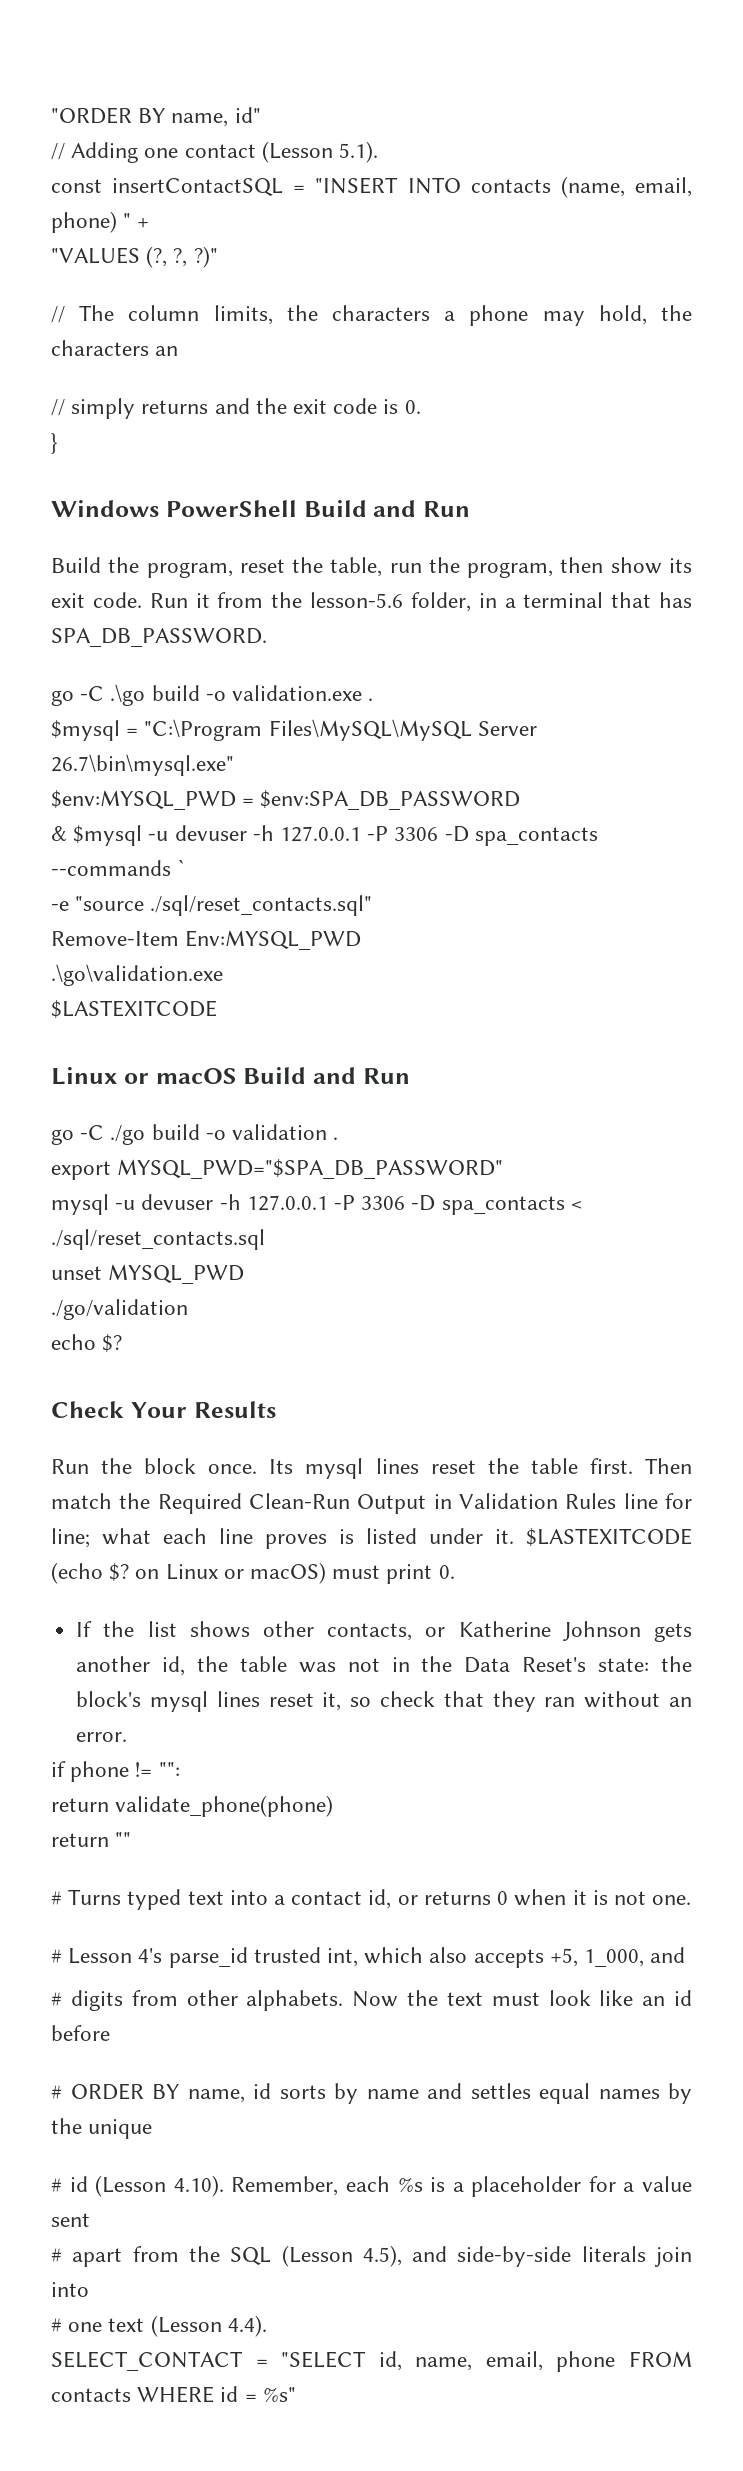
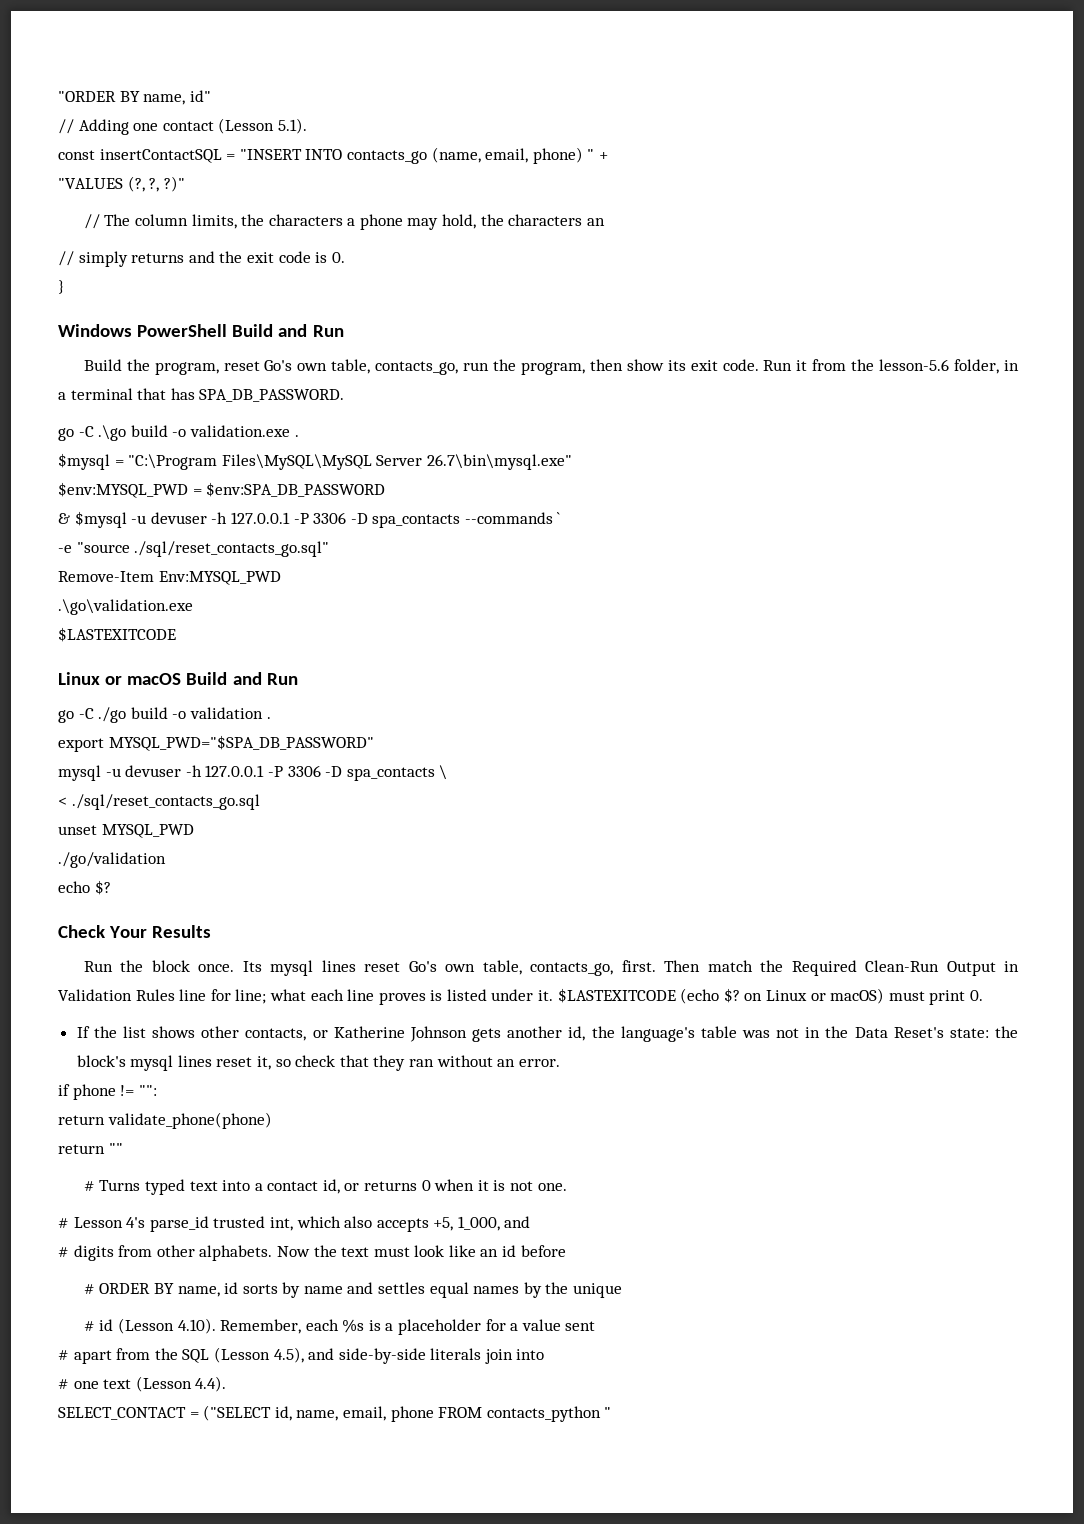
[470,179,551,193] contacts -> [346,150,427,164] contacts_go
[292,557,383,577] the table, -> [264,359,459,375] Go's own table, contacts_go,
[150,895,373,916] ./sql/reset_contacts.sql" -> [134,541,330,557] ./sql/reset_contacts_go.sql"
[570,1201,582,1210] [51,1229,265,1250] < ./sql/reset_contacts.sql -> [439,765,448,780] [58,794,260,810] \ // < ./sql/reset_contacts_go.sql
[487,1458,578,1474] the table -> [408,960,614,976] Go's own table, contacts_go,
(229, 1664) none -> [620,1026,695,1042] language's
[281,2351,367,2368] "SELECT -> [203,1405,272,1421] ("SELECT
[51,2386,296,2403] contacts WHERE id = %s" -> [486,1406,612,1422] contacts_python "

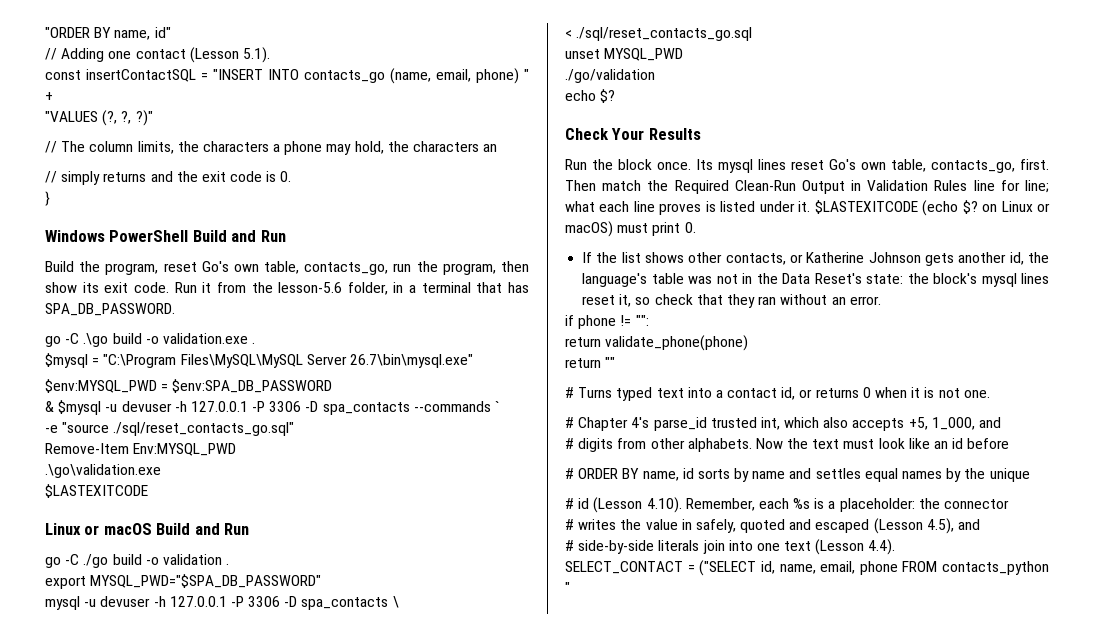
[73,1217,123,1228] Lesson -> [578,417,629,431] Chapter
[398,1319,596,1335] [58,1348,210,1364] placeholder for a value sent // # apart from the SQL -> [839,498,1010,512] [565,519,870,533] placeholder: the connector // # writes the value in safely, quoted and escaped
(335, 1354) none -> [565,540,574,551] // #
[58,1379,69,1389] // # -> (753, 545) none

